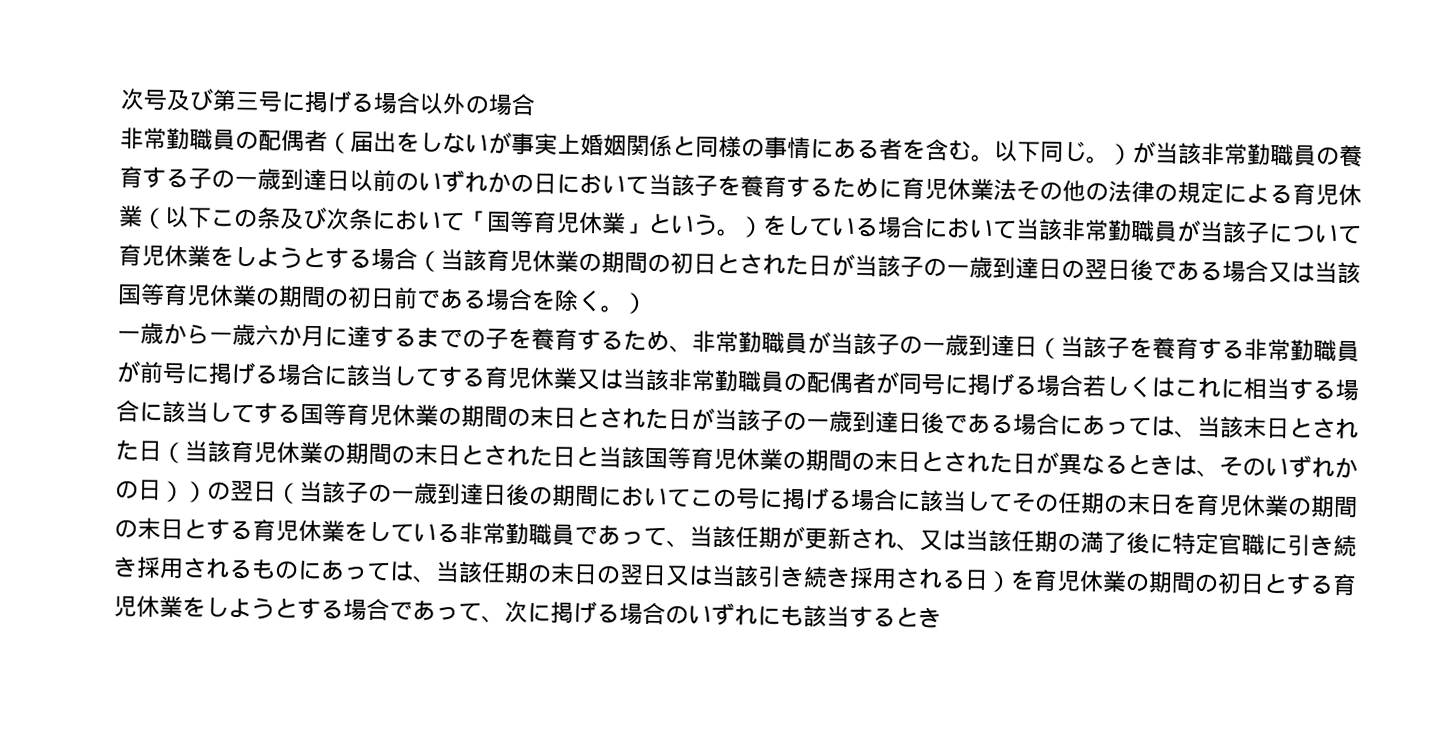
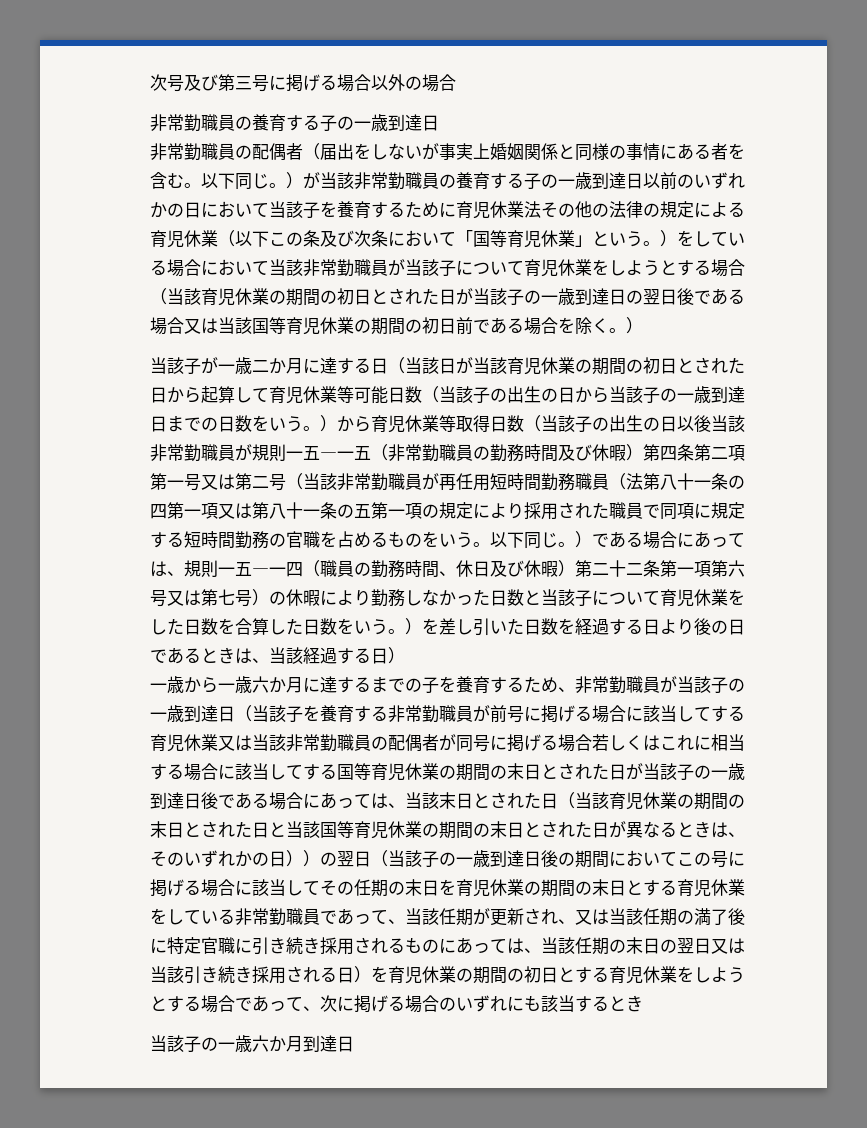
(535, 105) none -> [150,114,440,132] // 非常勤職員の養育する子の一歳到達日
(648, 303) none -> [150,357,746,375] [150,386,746,404] [150,415,746,433] [150,444,746,462] [150,473,746,491] [150,502,746,520] [150,531,746,549] [150,560,746,578] [150,589,746,607] [150,618,746,636] [150,647,406,664] // 当該子が一歳二か月に達する日（当該日が当該育児休業の期間の初日とされた日から起算して育児休業等可能日数（当該子の出生の日から当該子の一歳到達日までの日数をいう。）から育児休業等取得日数（当該子の出生の日以後当該非常勤職員が規則一五―一五（非常勤職員の勤務時間及び休暇）第四条第二項第一号又は第二号（当該非常勤職員が再任用短時間勤務職員（法第八十一条の四第一項又は第八十一条の五第一項の規定により採用された職員で同項に規定する短時間勤務の官職を占めるものをいう。以下同じ。）である場合にあっては、規則一五―一四（職員の勤務時間、休日及び休暇）第二十二条第一項第六号又は第七号）の休暇により勤務しなかった日数と当該子について育児休業をした日数を合算した日数をいう。）を差し引いた日数を経過する日より後の日であるときは、当該経過する日）
(942, 617) none -> [150,1035,355,1053] // 当該子の一歳六か月到達日

